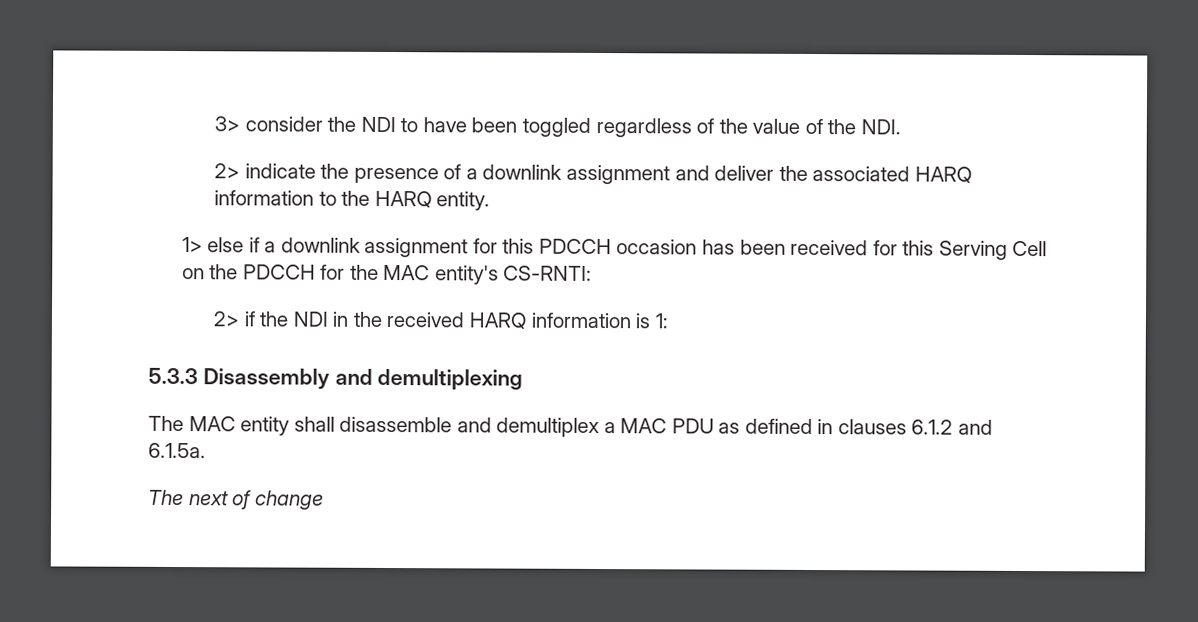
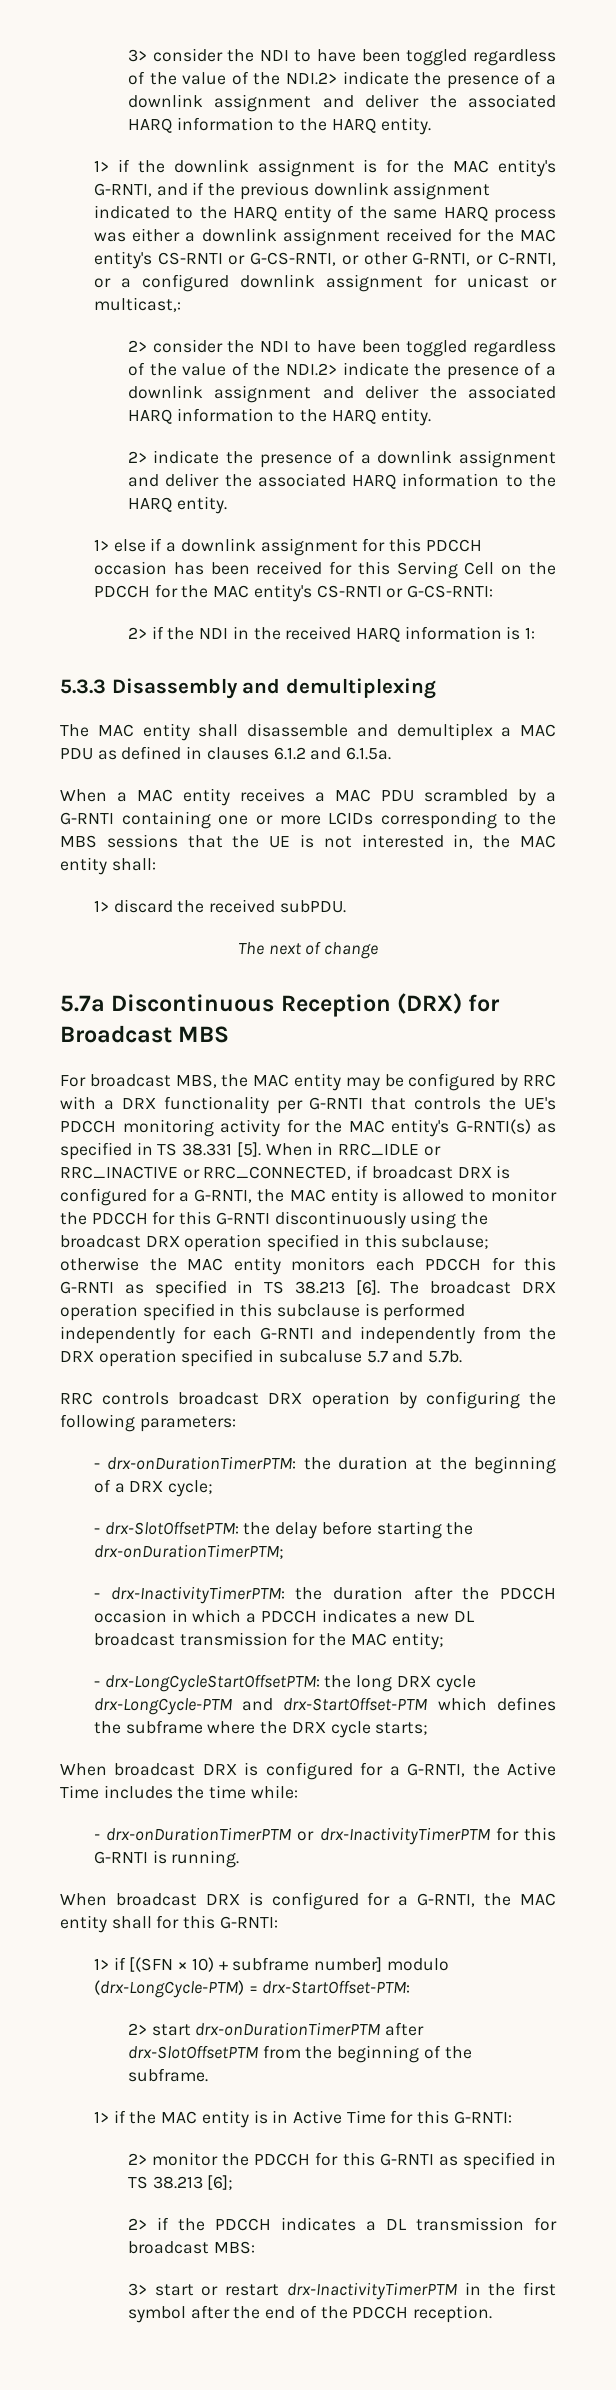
[860,119,901,135] NDI. -> [285,71,556,89] [127,94,556,112] [127,117,431,135] [93,159,557,177] [93,182,491,200] [93,205,556,223] [93,228,556,246] [93,251,556,269] [93,274,557,292] [93,297,181,312] [127,339,556,357] [127,362,556,380] [127,385,556,403] [127,408,431,426] NDI.2> indicate the presence of a downlink assignment and deliver the associated HARQ information to the HARQ entity. // 1> if the downlink assignment is for the MAC entity's G-RNTI, and if the previous downlink assignment indicated to the HARQ entity of the same HARQ process was either a downlink assignment received for the MAC entity's CS-RNTI or G-CS-RNTI, or other G-RNTI, or C-RNTI, or a configured downlink assignment for unicast or multicast,: // 2> consider the NDI to have been toggled regardless of the value of the NDI.2> indicate the presence of a downlink assignment and deliver the associated HARQ information to the HARQ entity.
[503,265,593,281] CS-RNTI: -> [316,585,494,598] CS-RNTI or G-CS-RNTI:
[148,489,324,510] The next of change -> [60,788,556,806] [60,811,556,829] [60,834,556,849] [60,857,156,875] [93,899,346,913] [237,941,379,959] [60,993,501,1017] [60,1025,230,1043] [60,1073,556,1091] [60,1096,557,1114] [60,1119,556,1137] [60,1142,441,1160] [60,1165,511,1180] [60,1188,558,1206] [60,1211,489,1229] [60,1234,490,1252] [60,1257,556,1275] [60,1280,556,1298] [60,1303,466,1321] [60,1326,556,1344] [60,1349,463,1367] [60,1391,556,1409] [60,1414,236,1432] [93,1456,557,1474] [93,1479,214,1497] [93,1521,474,1539] [93,1544,284,1559] [93,1586,556,1604] [93,1609,475,1623] [93,1632,444,1650] [93,1674,476,1692] [93,1697,556,1715] [93,1720,429,1738] [60,1762,557,1780] [60,1785,298,1799] [93,1827,556,1845] [93,1850,240,1868] [60,1892,557,1910] [60,1915,278,1933] [93,1957,449,1972] [93,1980,411,1998] [127,2022,425,2036] [127,2045,472,2063] [127,2068,208,2082] [93,2110,512,2128] [127,2152,556,2170] [127,2175,234,2190] [127,2217,557,2231] [127,2241,255,2254] [127,2282,556,2300] [127,2305,492,2323] When a MAC entity receives a MAC PDU scrambled by a G-RNTI containing one or more LCIDs corresponding to the MBS sessions that the UE is not interested in, the MAC entity shall: // 1> discard the received subPDU. // The next of change // 5.7a Discontinuous Reception (DRX) for Broadcast MBS // For broadcast MBS, the MAC entity may be configured by RRC with a DRX functionality per G-RNTI that controls the UE's PDCCH monitoring activity for the MAC entity's G-RNTI(s) as specified in TS 38.331 [5]. When in RRC_IDLE or RRC_INACTIVE or RRC_CONNECTED, if broadcast DRX is configured for a G-RNTI, the MAC entity is allowed to monitor the PDCCH for this G-RNTI discontinuously using the broadcast DRX operation specified in this subclause; otherwise the MAC entity monitors each PDCCH for this G-RNTI as specified in TS 38.213 [6]. The broadcast DRX operation specified in this subclause is performed independently for each G-RNTI and independently from the DRX operation specified in subcaluse 5.7 and 5.7b. // RRC controls broadcast DRX operation by configuring the following parameters: // - drx-onDurationTimerPTM: the duration at the beginning of a DRX cycle; // - drx-SlotOffsetPTM: the delay before starting the drx-onDurationTimerPTM; // - drx-InactivityTimerPTM: the duration after the PDCCH occasion in which a PDCCH indicates a new DL broadcast transmission for the MAC entity; // - drx-LongCycleStartOffsetPTM: the long DRX cycle drx-LongCycle-PTM and drx-StartOffset-PTM which defines the subframe where the DRX cycle starts; // When broadcast DRX is configured for a G-RNTI, the Active Time includes the time while: // - drx-onDurationTimerPTM or drx-InactivityTimerPTM for this G-RNTI is running. // When broadcast DRX is configured for a G-RNTI, the MAC entity shall for this G-RNTI: // 1> if [(SFN × 10) + subframe number] modulo (drx-LongCycle-PTM) = drx-StartOffset-PTM: // 2> start drx-onDurationTimerPTM after drx-SlotOffsetPTM from the beginning of the subframe. // 1> if the MAC entity is in Active Time for this G-RNTI: // 2> monitor the PDCCH for this G-RNTI as specified in TS 38.213 [6]; // 2> if the PDCCH indicates a DL transmission for broadcast MBS: // 3> start or restart drx-InactivityTimerPTM in the first symbol after the end of the PDCCH reception.

